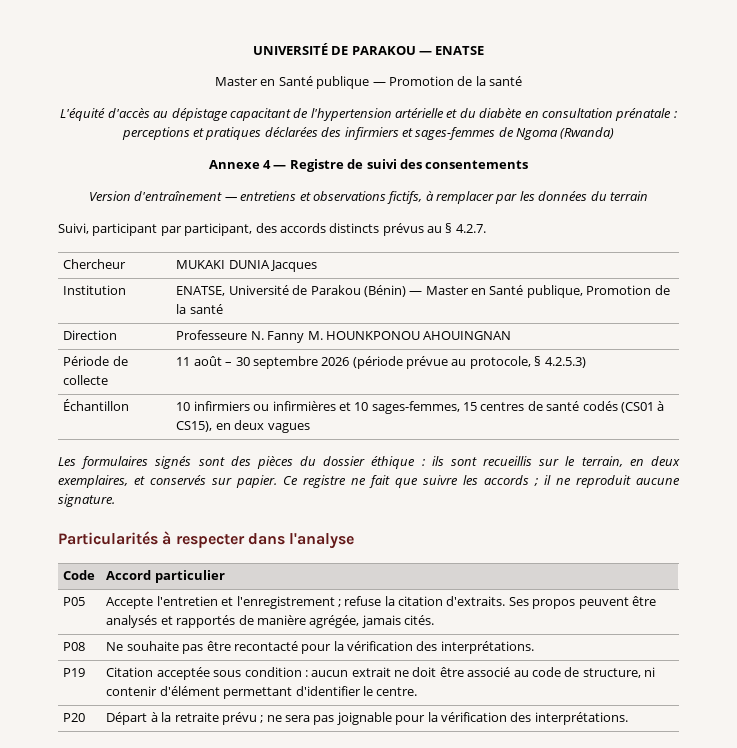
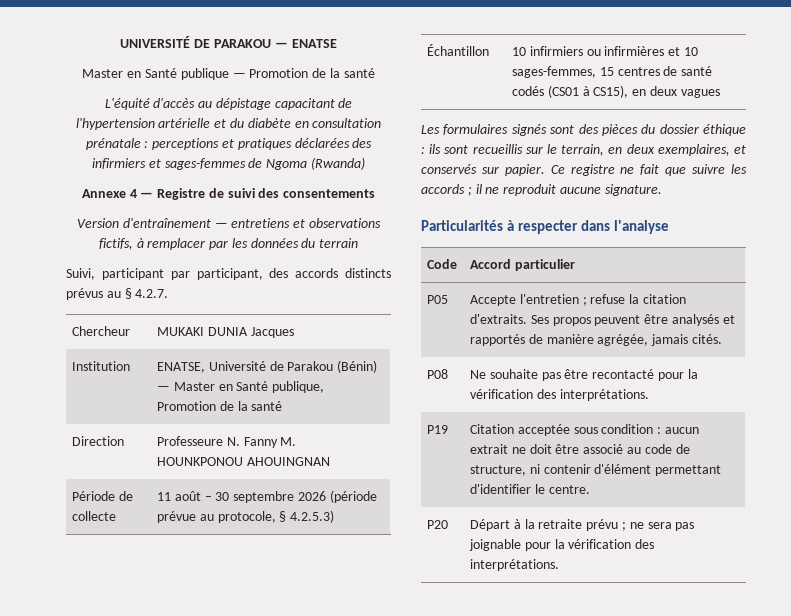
[221,596,335,609] et l'enregistrement -> (579, 299) none

